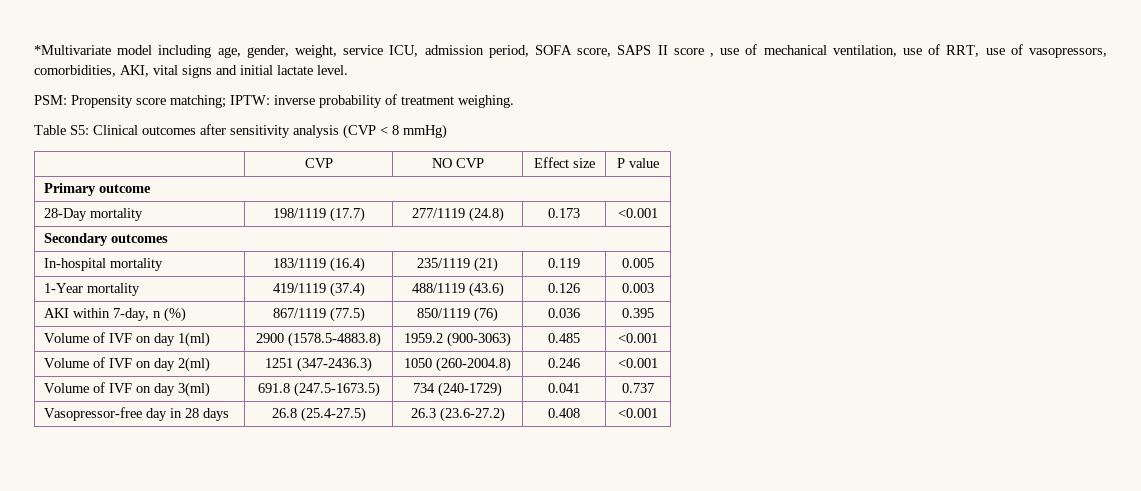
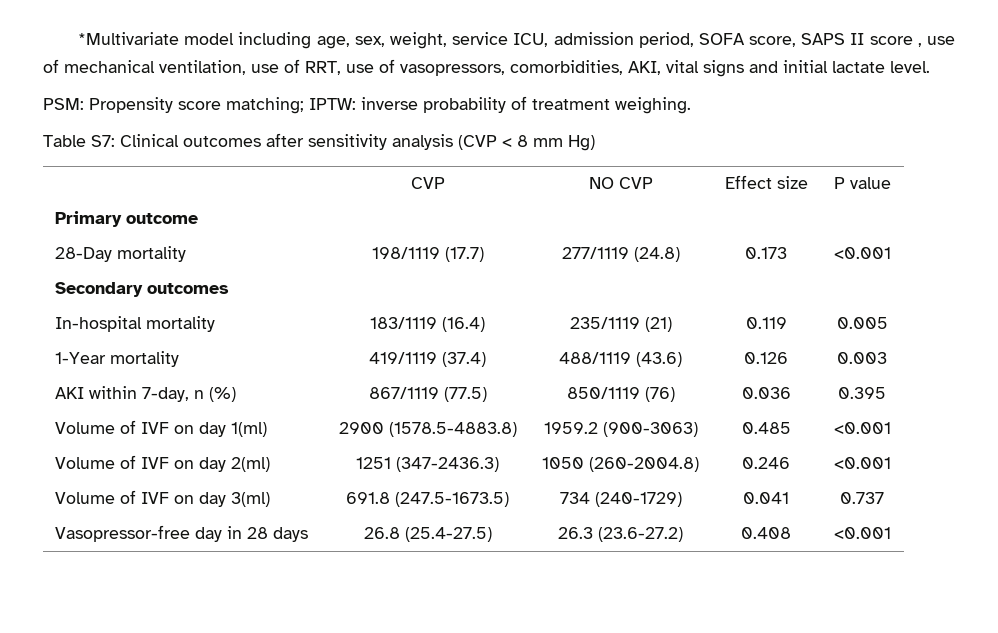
[246,45,289,58] gender, -> [354,36,385,47] sex,
[70,125,89,135] S5: -> [91,135,115,147] S7:
[403,124,447,139] mmHg) -> [533,135,595,151] mm Hg)

